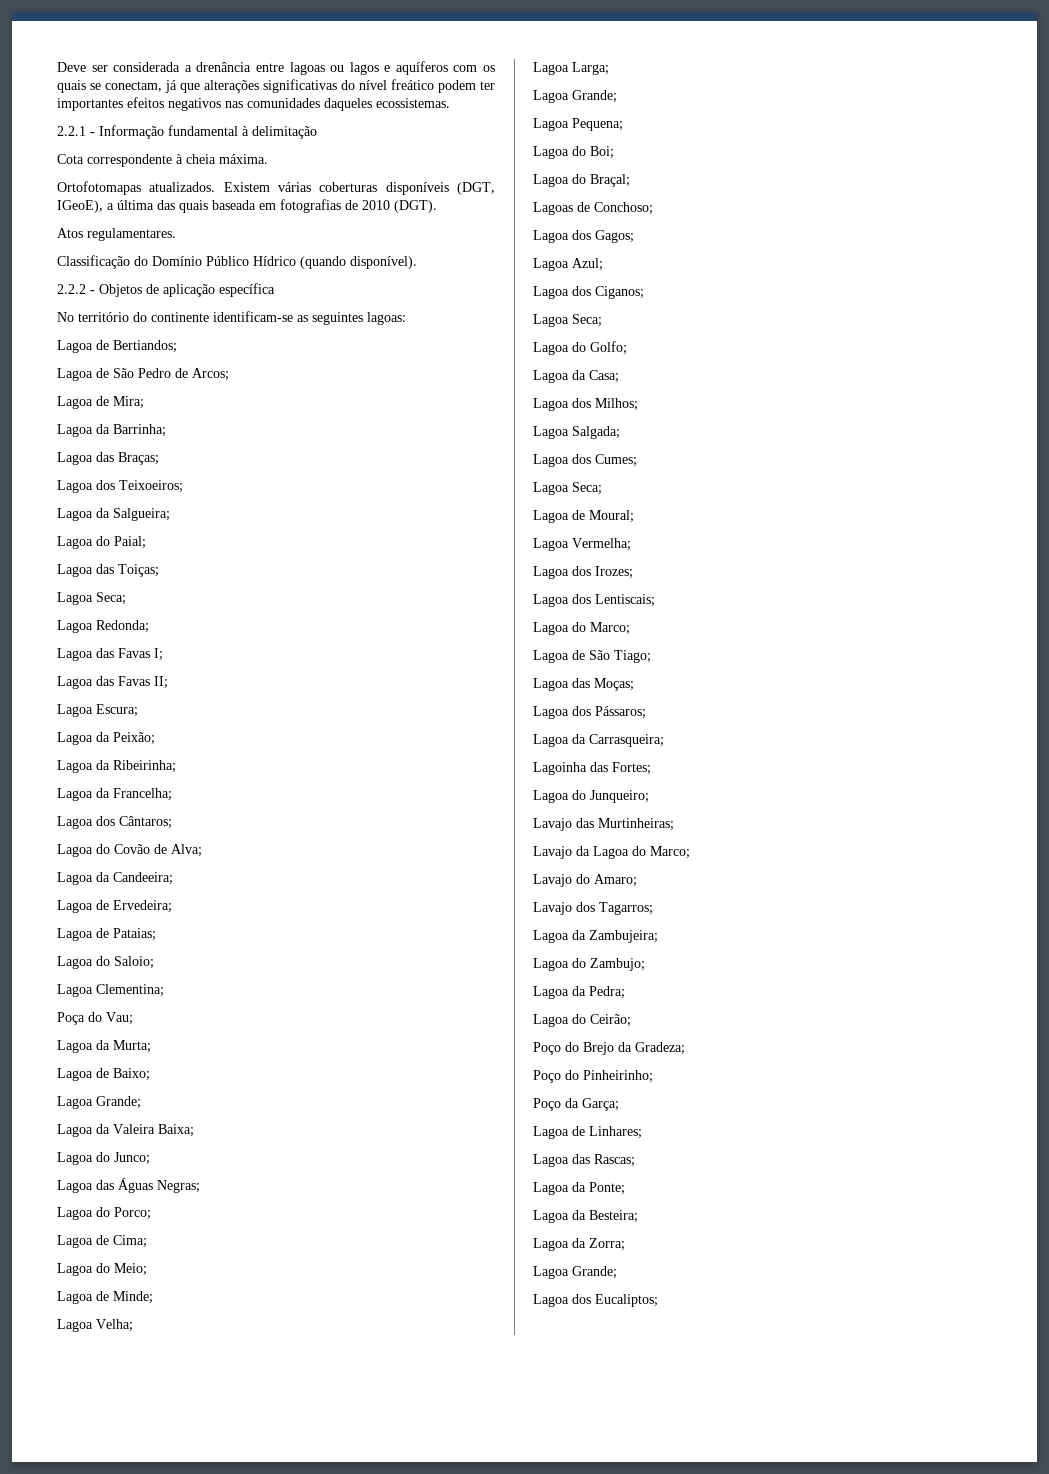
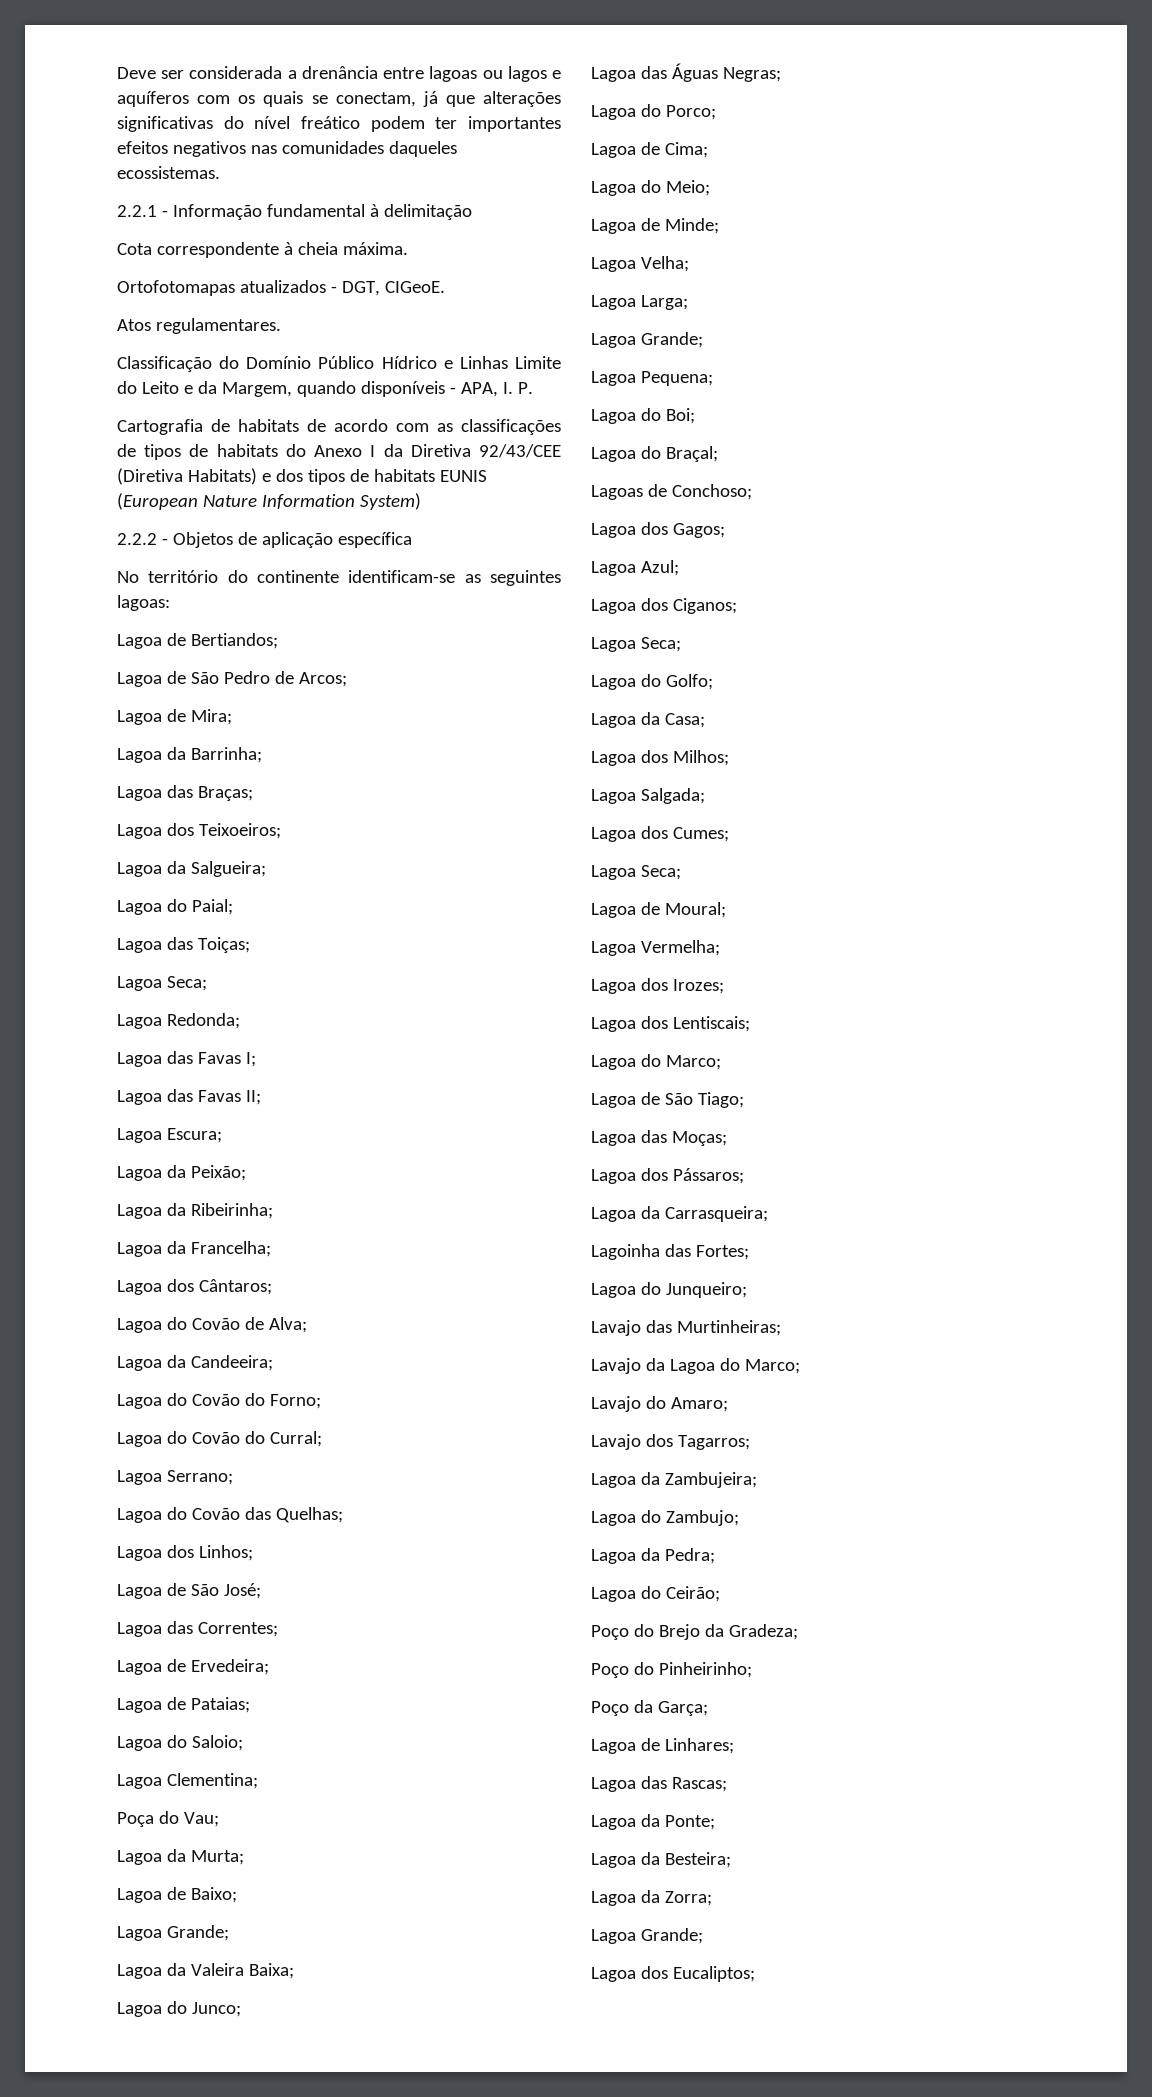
[149,182,495,195] [57,199,437,213] atualizados. Existem várias coberturas disponíveis (DGT, IGeoE), a última das quais baseada em fotografias de 2010 (DGT). -> [239,280,445,296] atualizados - DGT, CIGeoE.
[300,256,417,269] (quando disponível). -> [443,356,562,369] [117,381,533,397] [117,419,561,435] [117,444,561,460] [117,468,487,485] [117,493,421,510] e Linhas Limite do Leito e da Margem, quando disponíveis - APA, I. P. // Cartografia de habitats de acordo com as classificações de tipos de habitats do Anexo I da Diretiva 92/43/CEE (Diretiva Habitats) e dos tipos de habitats EUNIS (European Nature Information System)
(173, 878) none -> [117,1393,321,1409] [117,1431,322,1447] [117,1470,233,1485] [117,1507,343,1523] [117,1545,253,1561] [117,1583,261,1599] [117,1621,278,1637] // Lagoa do Covão do Forno; // Lagoa do Covão do Curral; // Lagoa Serrano; // Lagoa do Covão das Quelhas; // Lagoa dos Linhos; // Lagoa de São José; // Lagoa das Correntes;

